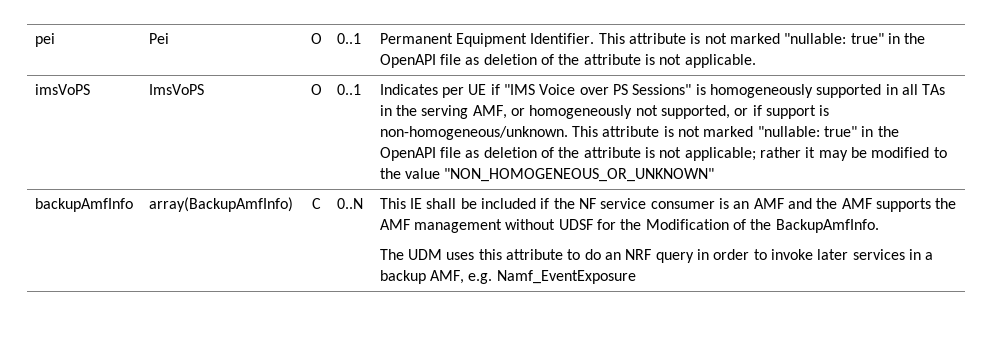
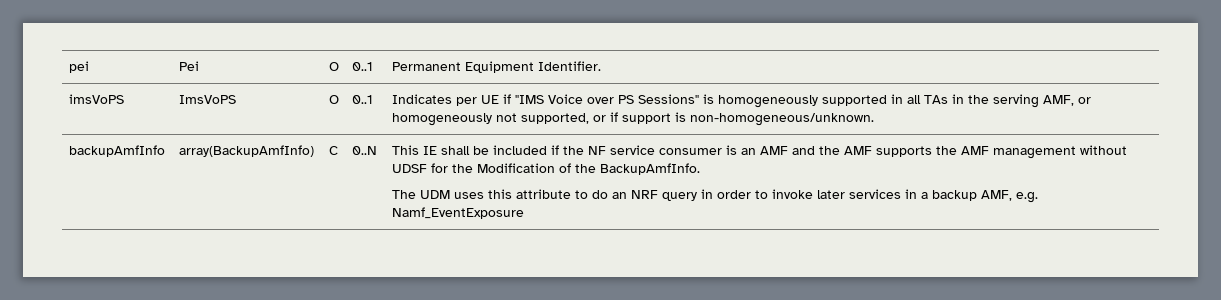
[598,33,926,44] [379,54,756,68] This attribute is not marked "nullable: true" in the OpenAPI file as deletion of the attribute is not applicable. -> (601, 66) none
[572,126,899,137] [379,147,947,161] [379,168,715,182] This attribute is not marked "nullable: true" in the OpenAPI file as deletion of the attribute is not applicable; rather it may be modified to the value "NON_HOMOGENEOUS_OR_UNKNOWN" -> (874, 119) none

